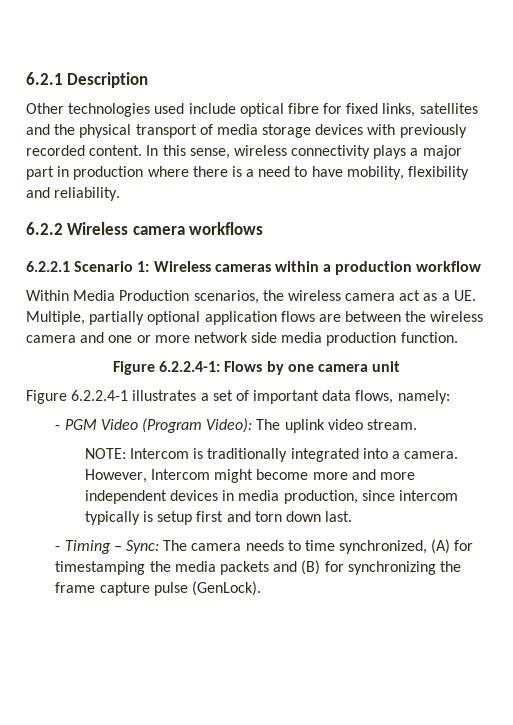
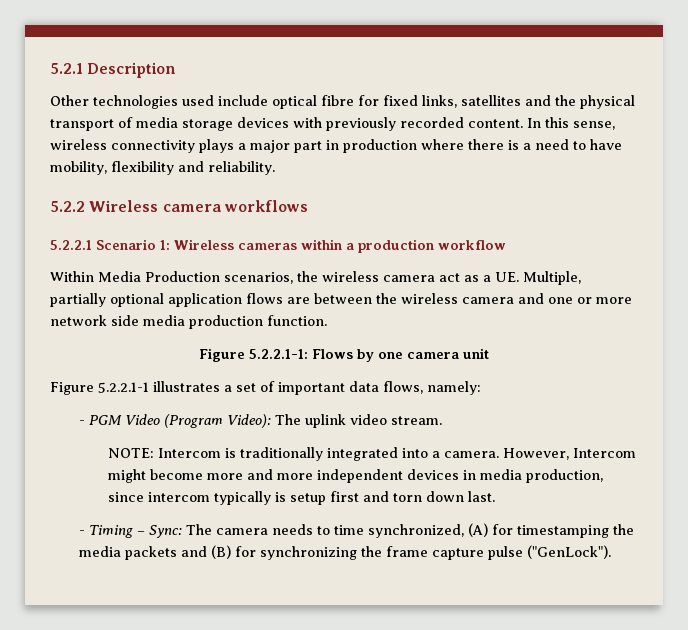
[26,72,63,85] 6.2.1 -> [50,63,83,74] 5.2.1
[26,222,63,235] 6.2.2 -> [50,201,85,212] 5.2.2
[26,261,70,272] 6.2.2.1 -> [50,240,92,250] 5.2.2.1
[159,361,221,372] 6.2.2.4-1: -> [249,349,308,359] 5.2.2.1-1:
[71,390,129,401] 6.2.2.4-1 -> [98,382,149,393] 5.2.2.1-1
[191,581,261,596] (GenLock). -> [526,545,611,559] ("GenLock").

